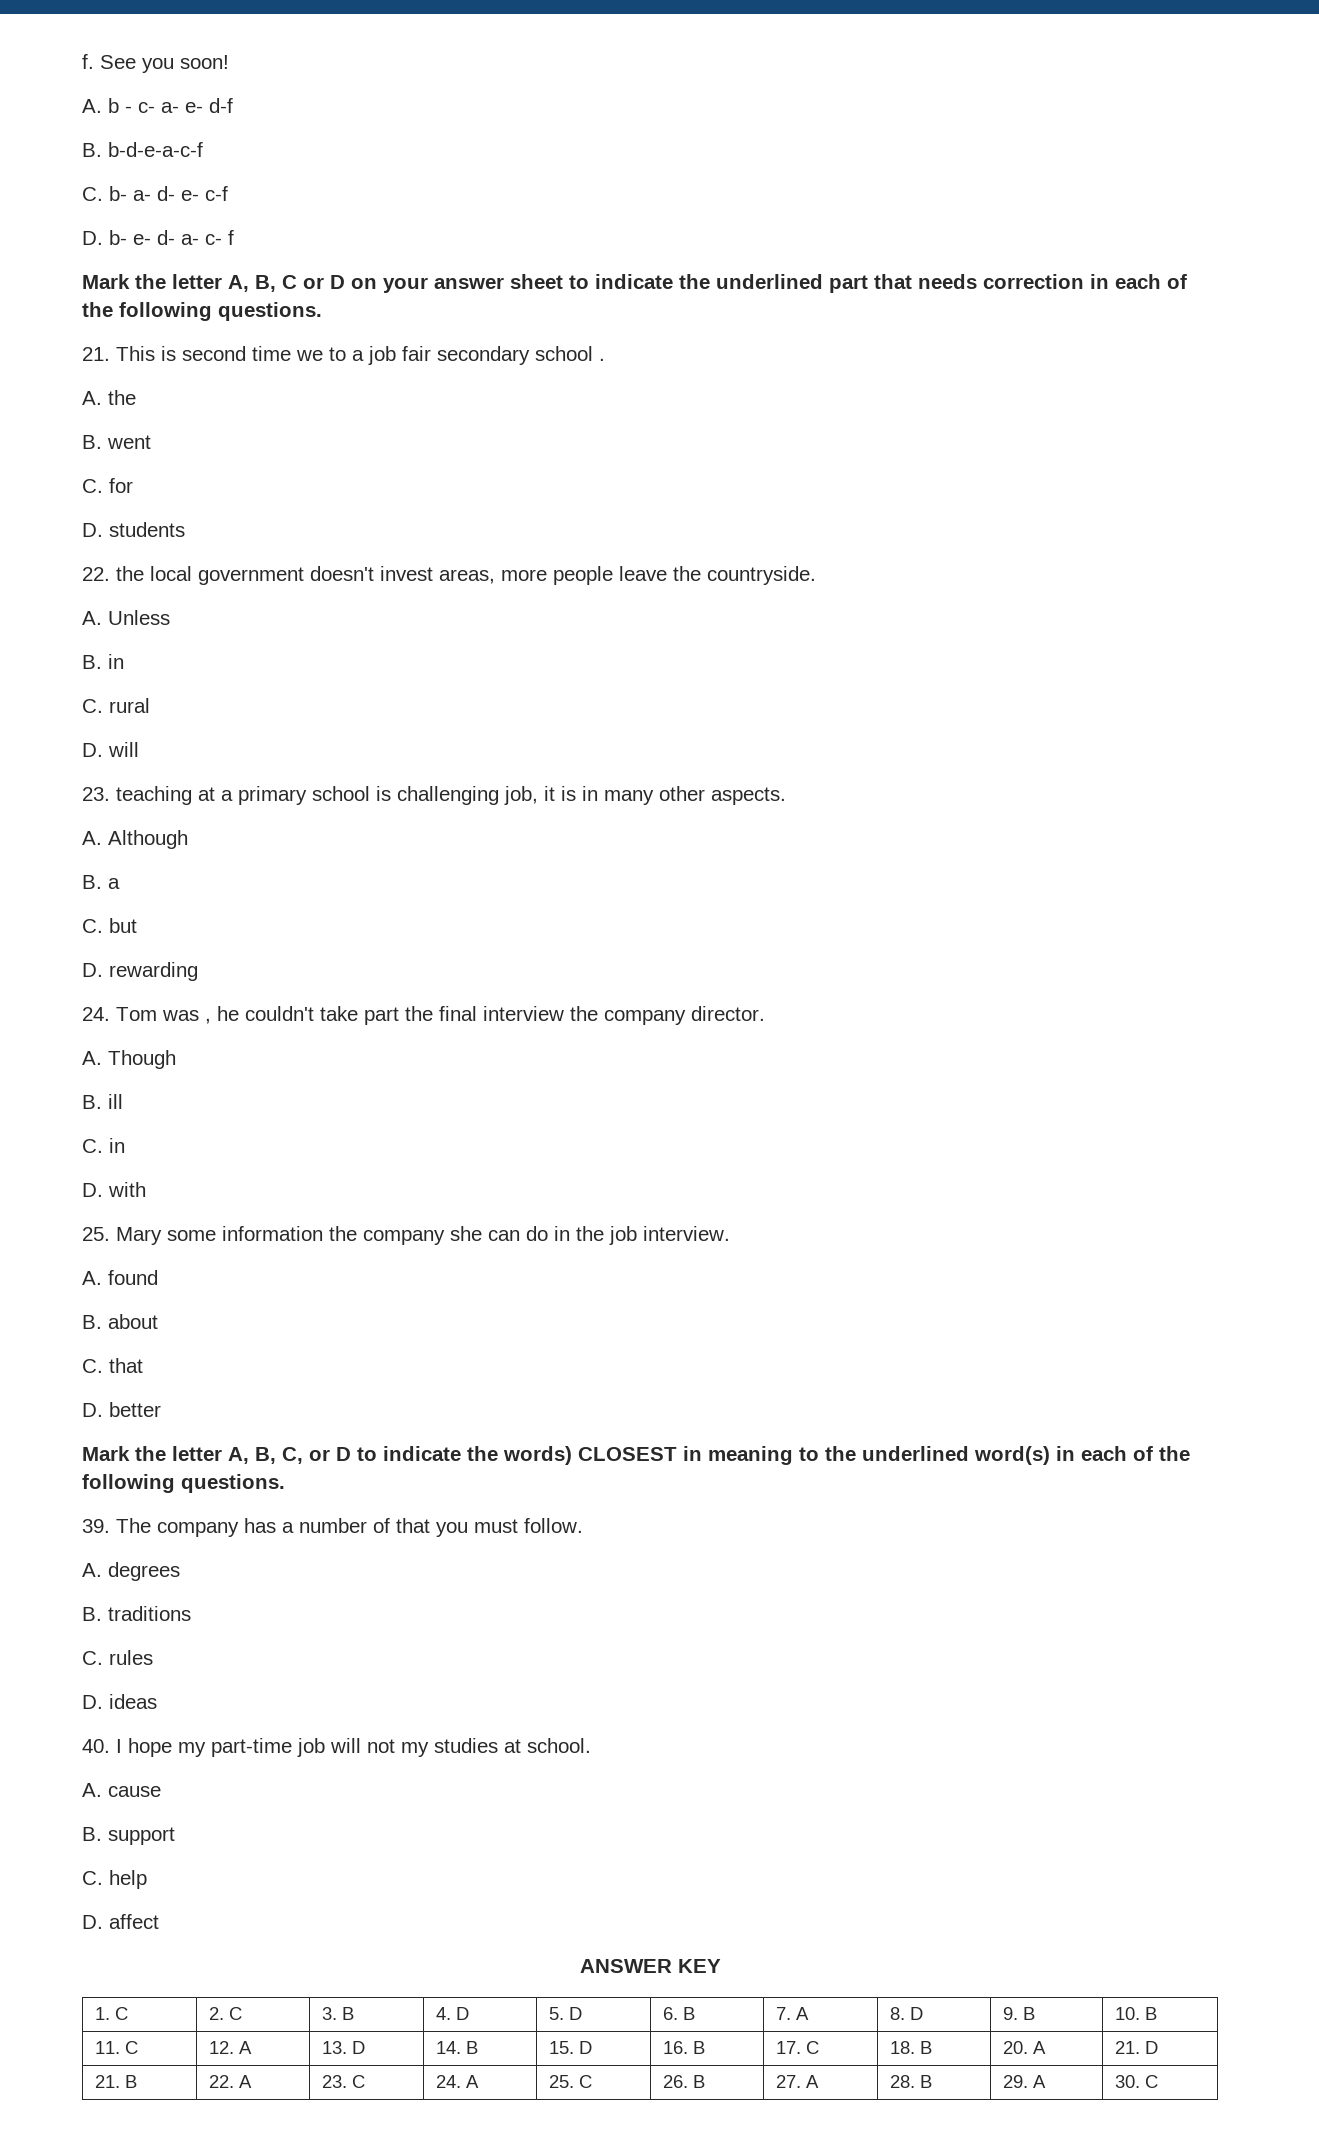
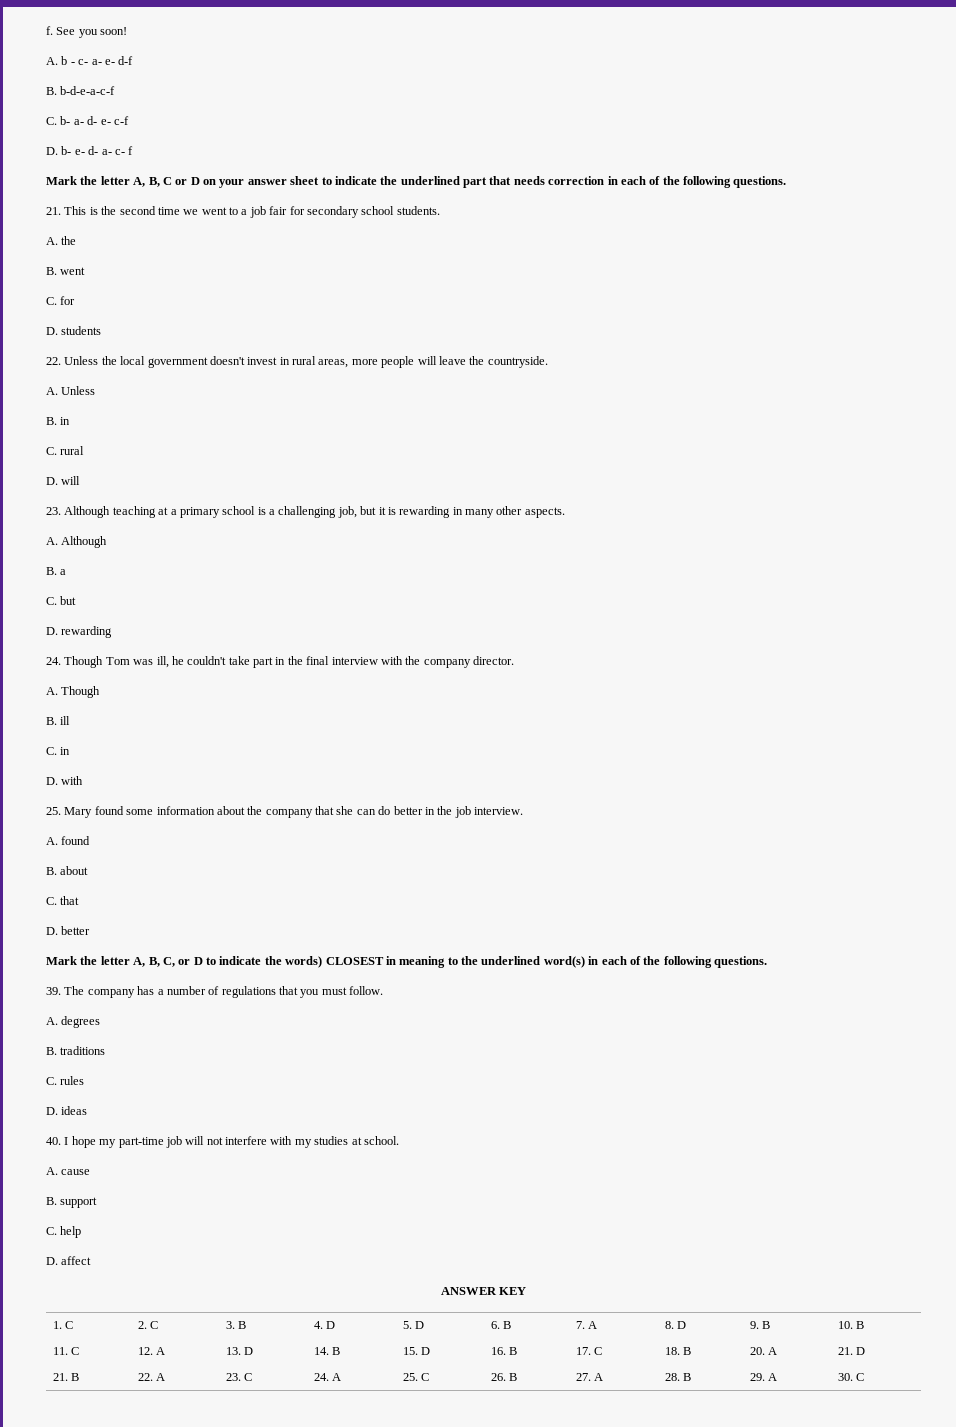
(176, 353) none -> [101,206,117,215] the
(323, 355) none -> [201,207,227,215] went
(431, 353) none -> [289,206,305,215] for
[599,358,605,361] . -> [396,206,440,215] students.
(110, 574) none -> [64,356,99,365] Unless
(433, 573) none -> [279,356,316,365] in rural
(613, 575) none -> [417,356,437,365] will
(110, 794) none -> [64,506,111,518] Although
(391, 793) none -> [269,509,275,515] a
(538, 795) none -> [360,506,377,515] but
(576, 793) none -> [399,506,451,518] rewarding
(110, 1014) none -> [64,656,104,668] Though
[205,1018,211,1024] , -> [156,656,169,668] ill,
(399, 1016) none -> [275,657,286,665] in
(564, 1013) none -> [380,656,403,665] with
(162, 1236) none -> [94,806,124,815] found
[329,1226,445,1245] the company -> [216,806,334,818] about the company that
(548, 1233) none -> [393,806,423,815] better
(390, 1525) none -> [221,986,276,998] regulations
(395, 1746) none -> [225,1136,293,1145] interfere with

